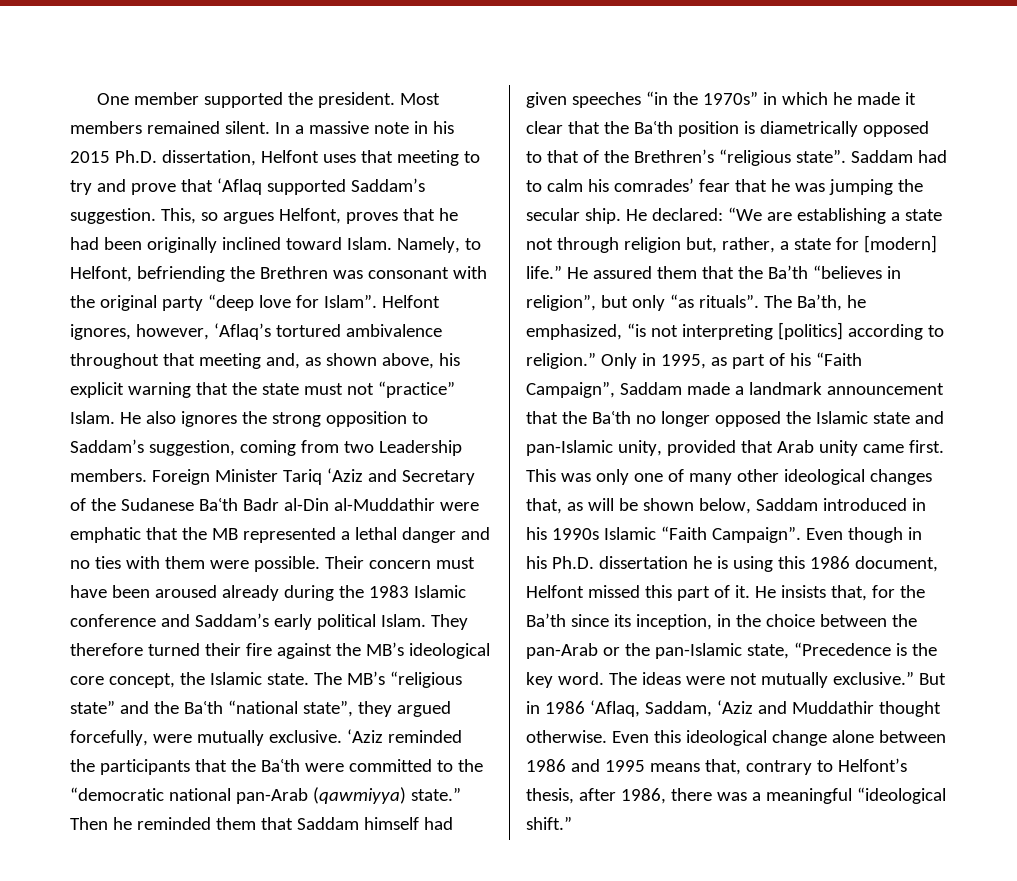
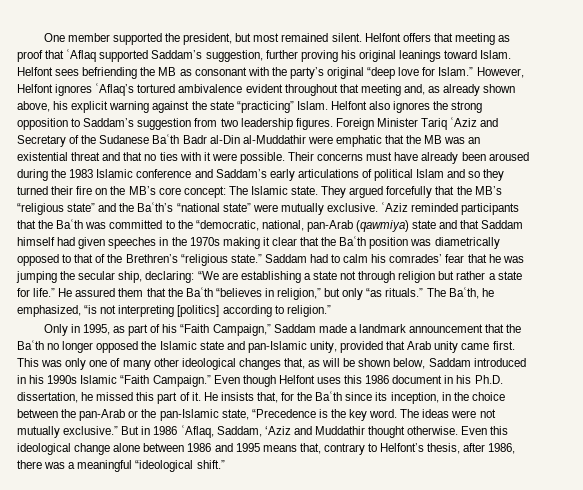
[317,92,440,108] [70,121,454,134] [70,150,480,166] [70,178,425,195] [70,208,458,224] [70,237,481,253] [70,266,363,282] president. Most members remained silent. In a massive note in his 2015 Ph.D. dissertation, Helfont uses that meeting to try and prove that ‘Aflaq supported Saddam’s suggestion. This, so argues Helfont, proves that he had been originally inclined toward Islam. Namely, to Helfont, befriending the Brethren was -> [183,33,511,45] [17,49,512,62] [17,67,192,79] president, but most remained silent. Helfont offers that meeting as proof that ʿAflaq supported Saddam’s suggestion, further proving his original leanings toward Islam. Helfont sees befriending the MB as
[99,295,203,311] original party -> [289,67,365,79] party’s original
[323,294,440,308] [70,323,271,340] Islam”. Helfont ignores, however, ‘Aflaq’s -> [438,67,524,78] [17,83,135,96] Islam.” However, Helfont ignores ʿAflaq’s
(442, 330) none -> [245,84,283,93] evident
(321, 361) none -> [443,84,481,96] already
[195,382,228,395] that -> [152,101,190,113] against
[303,381,455,398] [70,411,141,424] must not “practice” Islam. He -> [236,101,367,113] “practicing” Islam. Helfont
[148,440,462,456] [70,469,147,482] suggestion, coming from two Leadership members. -> [137,118,333,130] suggestion from two leadership figures.
[326,468,363,482] ‘Aziz -> [450,117,478,127] ʿAziz
[242,527,490,543] represented a lethal danger and -> [444,137,481,144] [17,152,143,161] was an existential threat and that
[164,556,205,569] them -> [203,152,211,161] it
[368,560,431,569] concern -> [317,153,364,161] concerns
(107, 591) none -> [421,152,459,164] already
[221,585,279,601] already -> (529, 156) none
[316,614,468,630] [70,643,143,656] political Islam. They therefore -> [297,169,505,181] articulations of political Islam and so they
[276,642,490,659] [70,672,342,688] against the MB’s ideological core concept, the Islamic state. The -> [95,186,472,198] on the MB’s core concept: The Islamic state. They argued forcefully that the
[183,700,451,717] [70,729,462,746] [70,759,95,772] Baʿth “national state”, they argued forcefully, were mutually exclusive. ‘Aziz reminded the -> [137,202,459,215] Baʿth’s “national state” were mutually exclusive. ʿAziz reminded
[304,763,344,772] were -> [85,222,107,229] was
[70,787,461,804] [70,817,256,830] “democratic national pan-Arab (qawmiyya) state.” Then he reminded them -> [195,220,458,232] “democratic, national, pan-Arab (qawmiya) state and
[645,91,900,105] “in the 1970s” in which he made -> [159,237,260,249] in the 1970s making
[743,121,755,134] is -> [410,239,432,246] was
[795,149,846,163] state”. -> [230,254,262,263] state.”
[584,208,723,224] ship. He declared: -> [118,271,195,283] ship, declaring:
[685,237,775,253] but, rather, -> [438,271,486,280] but rather
[863,235,937,253] [modern] -> (30, 292) none
[767,265,808,279] Ba’th -> [185,287,213,297] Baʿth
[526,294,596,311] religion”, -> [277,288,322,300] religion,”
[698,294,842,311] rituals”. The Ba’th, -> [385,287,479,299] rituals.” The Baʿth,
(596, 360) none -> (331, 311) //
[526,381,615,398] Campaign”, -> [212,324,271,336] Campaign,”
[711,526,801,543] Campaign”. -> [152,375,211,387] Campaign.”
[907,527,922,540] [526,556,938,572] [526,585,584,598] in his Ph.D. dissertation he is using this 1986 document, Helfont -> [278,375,503,384] [17,392,94,403] Helfont uses this 1986 document in his Ph.D. dissertation, he
[526,613,566,627] Ba’th -> [315,391,343,401] Baʿth
[589,700,640,717] ‘Aflaq, -> [180,425,214,438] ʿAflaq,

